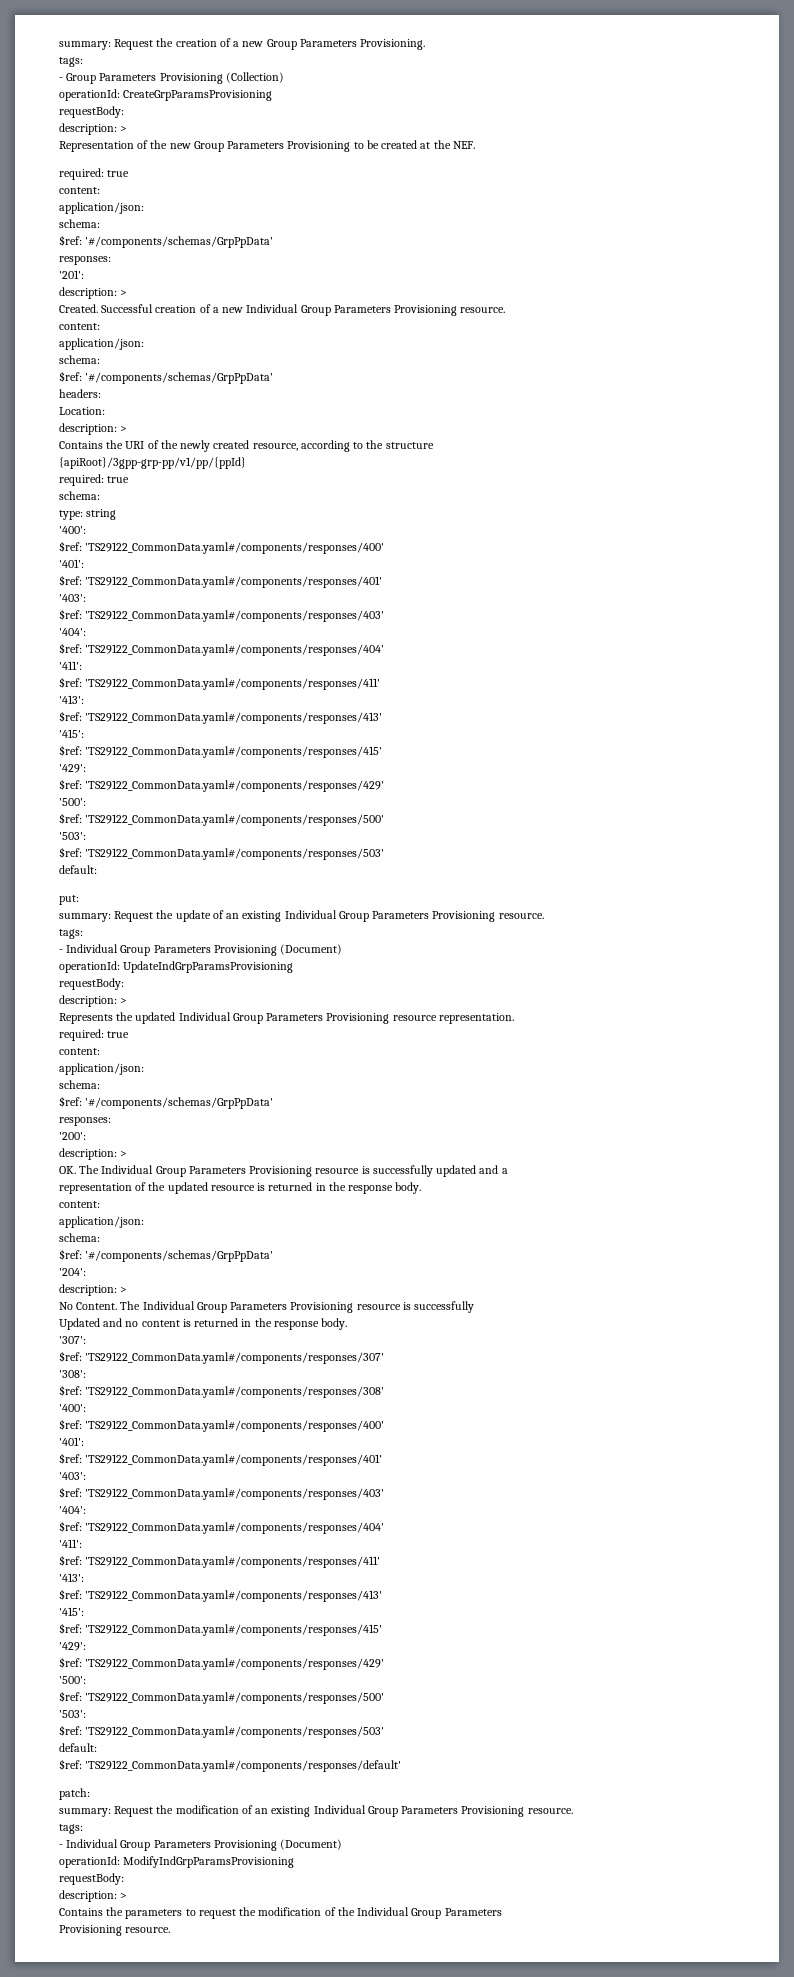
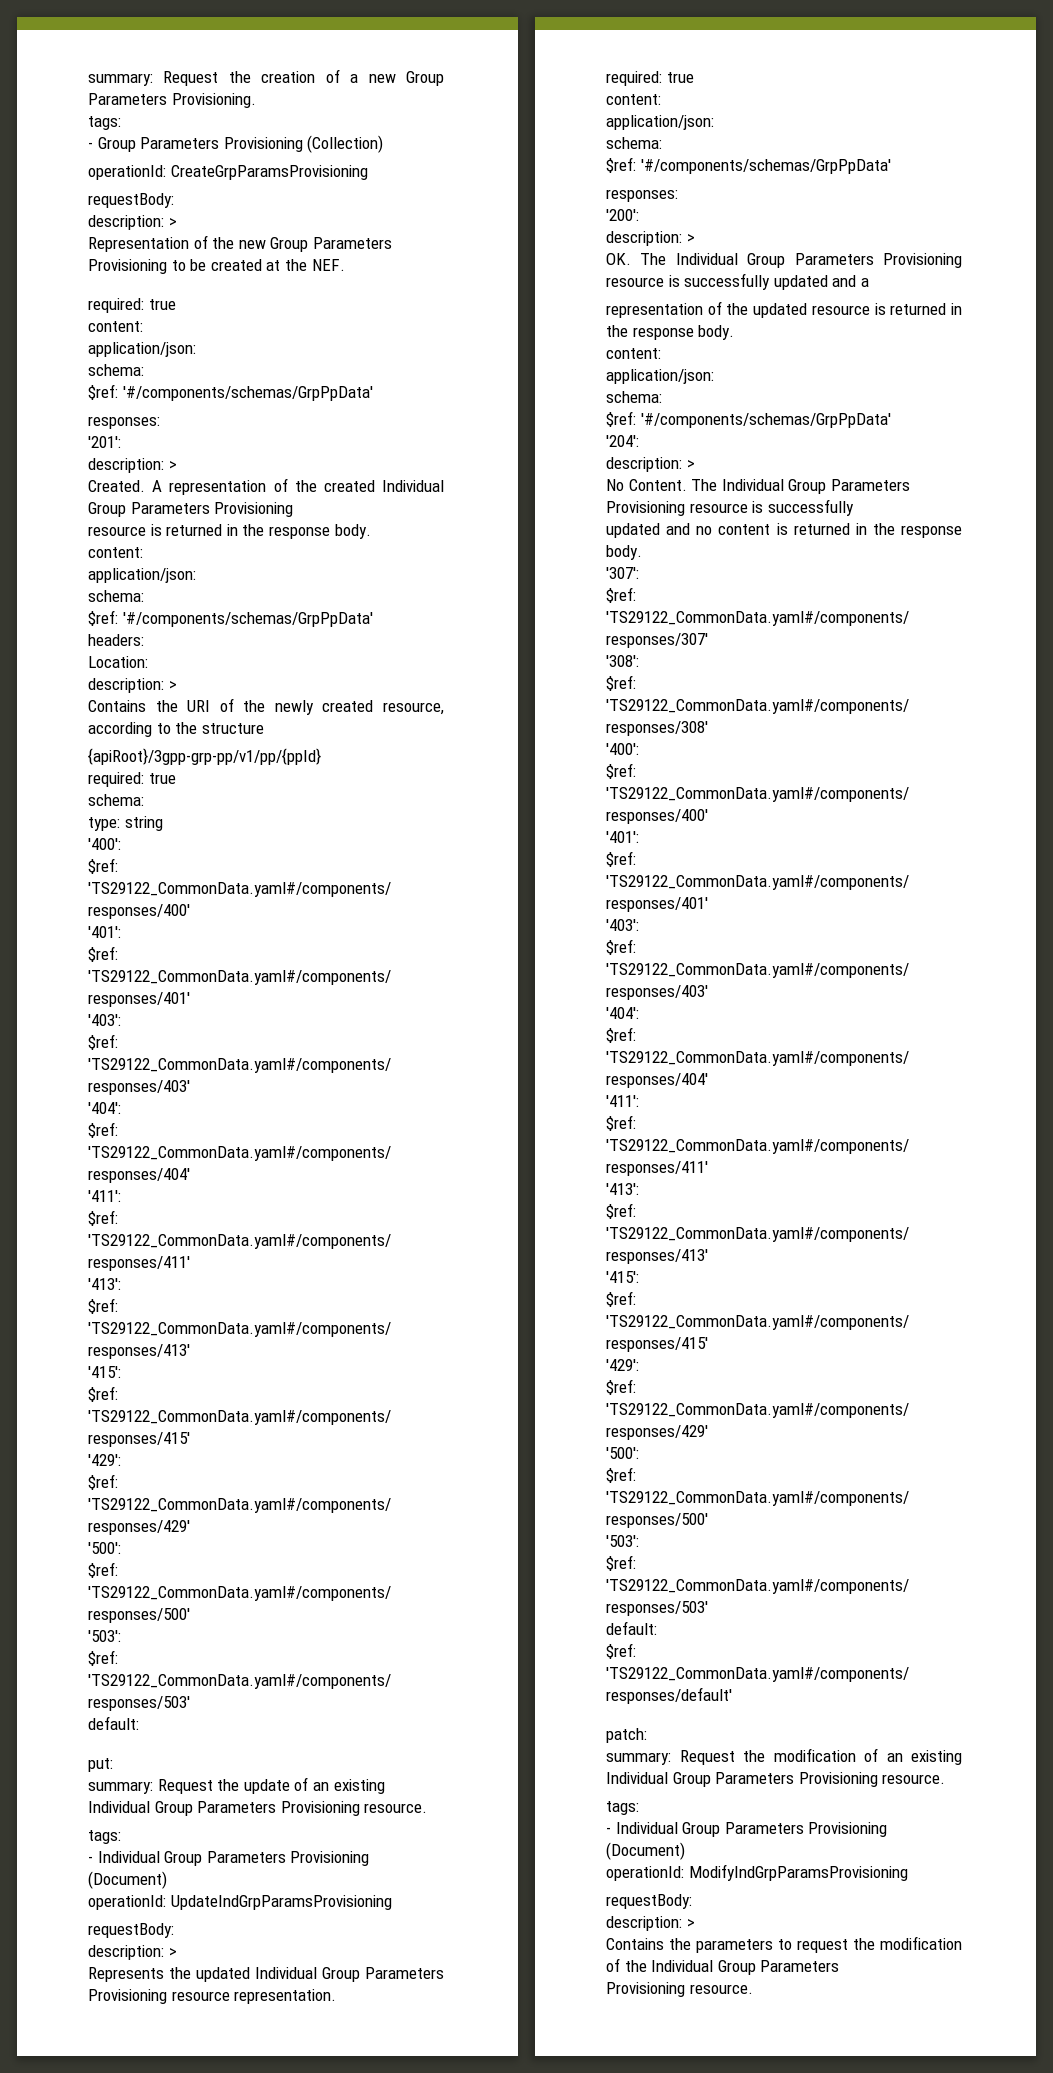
[101,304,506,316] Successful creation of a new Individual Group Parameters Provisioning resource. -> [152,478,444,495] [88,502,294,517] [88,524,371,539] A representation of the created Individual Group Parameters Provisioning // resource is returned in the response body.
[59,1318,100,1330] Updated -> [606,523,660,538] updated

